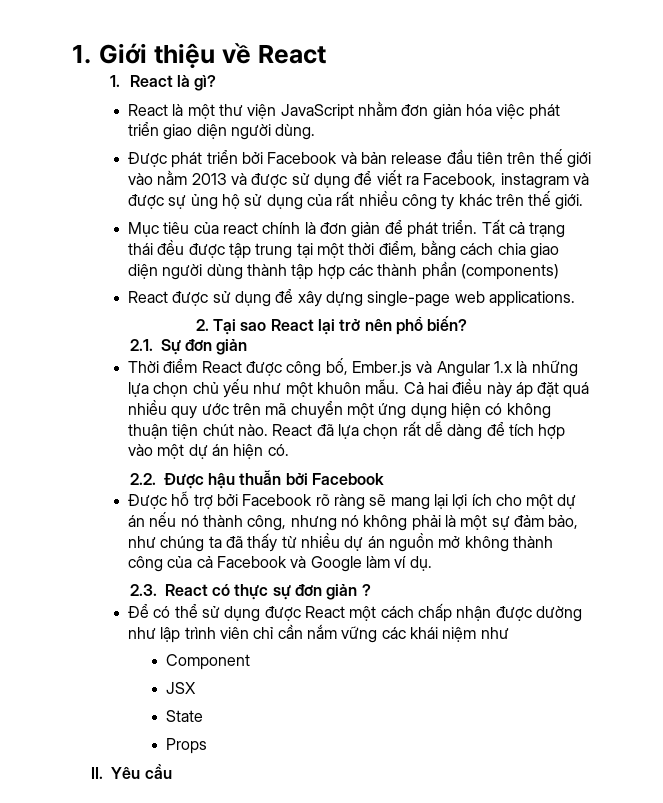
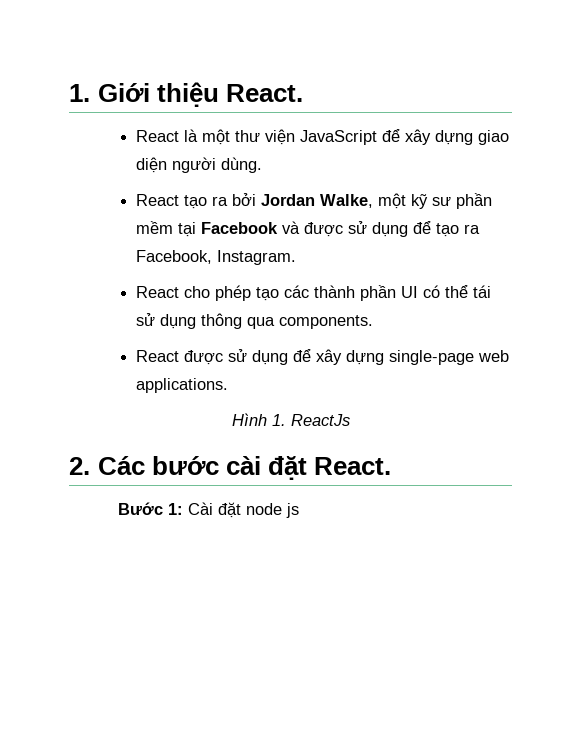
[221,43,326,64] [110,75,217,91] về React // 1. React là gì? -> [226,84,304,102] React.
[357,101,560,120] [128,122,316,140] [128,149,591,168] [128,170,227,185] nhằm đơn giản hóa việc phát triển giao diện người dùng. // Được phát triển bởi Facebook và bản release đầu tiên trên thế giới vào nằm 2013 -> [382,129,510,145] [136,157,263,173] [136,193,493,209] [136,221,279,237] để xây dựng giao diện người dùng. // React tạo ra bởi Jordan Walke, một kỹ sư phần mềm tại Facebook
[376,170,402,185] viết -> [436,223,460,237] tạo
[500,173,589,189] [128,191,584,210] [128,219,566,238] [128,240,559,259] [128,261,559,280] instagram và được sự ủng hộ sử dụng của rất nhiều công ty khác trên thế giới. // Mục tiêu của react chính là đơn giản để phát triển. Tất cả trạng thái đều được tập trung tại một thời điểm, bằng cách chia giao diện người dùng thành tập hợp các thành phần (components) -> [217,250,297,265] [136,285,492,301] [136,313,374,329] Instagram. // React cho phép tạo các thành phần UI có thể tái sử dụng thông qua components.
[195,316,468,335] [129,339,248,355] [128,358,578,377] [128,379,590,398] [128,400,551,419] [128,421,566,440] [128,444,289,459] [129,470,384,489] [128,491,577,510] [128,512,579,531] [128,533,553,552] [128,556,432,572] [129,584,371,600] [128,603,582,622] [128,624,509,643] [166,654,251,670] [166,682,197,694] [166,710,204,722] [166,738,208,754] [91,764,172,779] 2. Tại sao React lại trở nên phổ biến? // 2.1. Sự đơn giản // Thời điểm React được công bố, Ember.js và Angular 1.x là những lựa chọn chủ yếu như một khuôn mẫu. Cả hai điều này áp đặt quá nhiều quy ước trên mã chuyển một ứng dụng hiện có không thuận tiện chút nào. React đã lựa chọn rất dễ dàng để tích hợp vào một dự án hiện có. // 2.2. Được hậu thuẫn bởi Facebook // Được hỗ trợ bởi Facebook rõ ràng sẽ mang lại lợi ích cho một dự án nếu nó thành công, nhưng nó không phải là một sự đảm bảo, như chúng ta đã thấy từ nhiều dự án nguồn mở không thành công của cả Facebook và Google làm ví dụ. // 2.3. React có thực sự đơn giản ? // Để có thể sử dụng được React một cách chấp nhận được dường như lập trình viên chỉ cần nắm vững các khái niệm như // Component // JSX // State // Props // II. Yêu cầu -> [231,413,350,426] [69,456,392,480] [118,502,300,518] Hình 1. ReactJs // 2. Các bước cài đặt React. // Bước 1: Cài đặt node js

